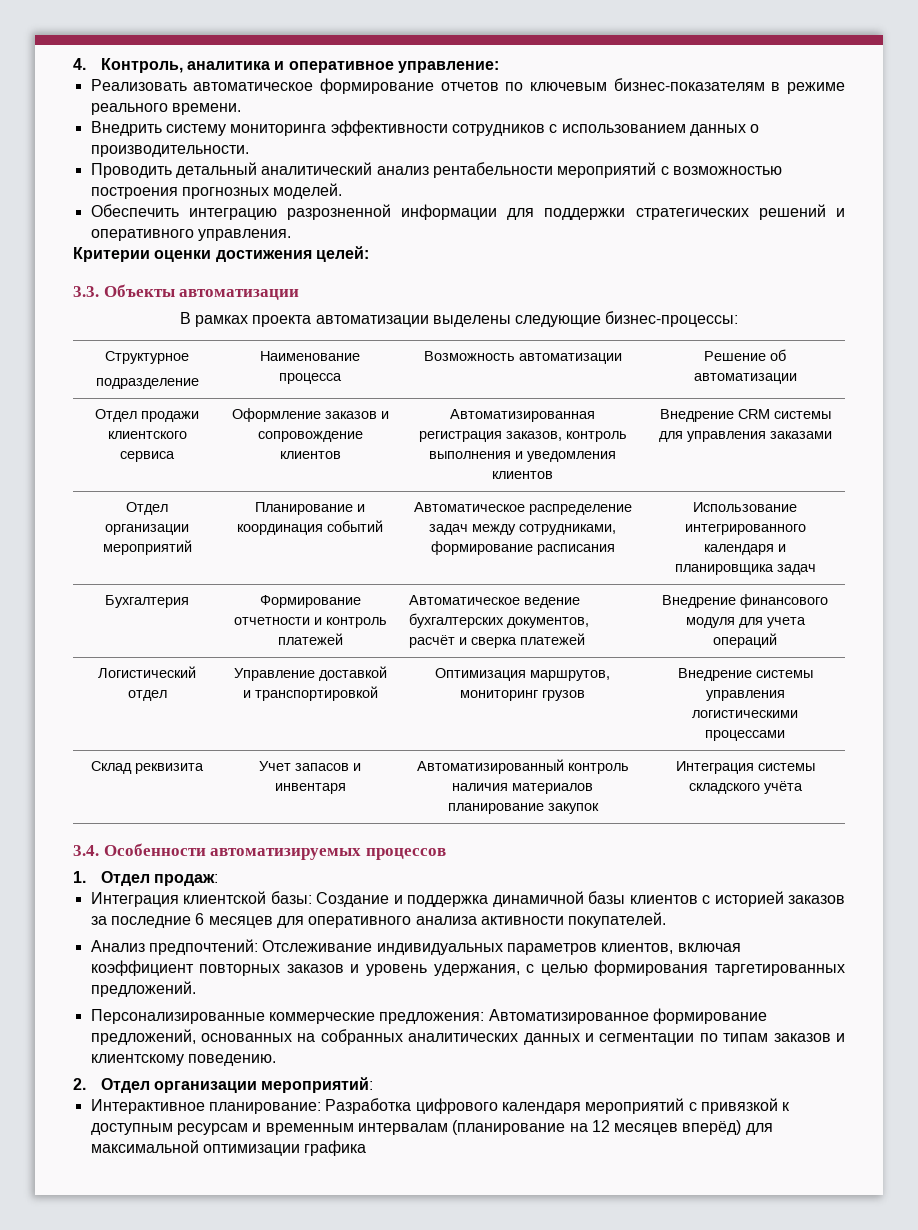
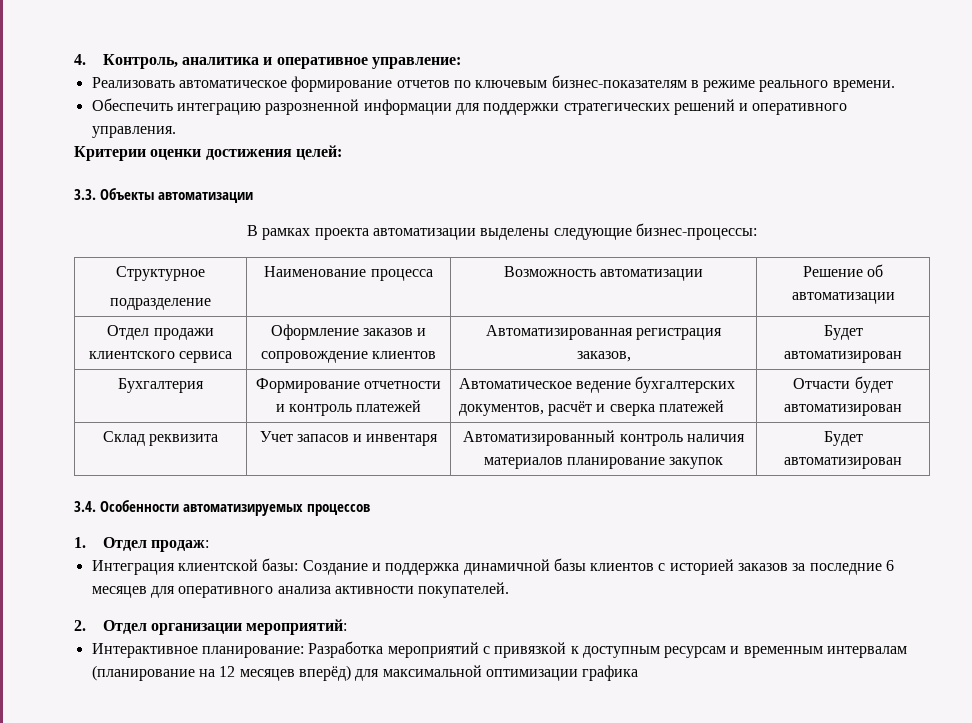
[90,120,760,136] [90,145,249,157] [90,162,782,178] [90,183,343,199] // Внедрить систему мониторинга эффективности сотрудников с использованием данных о производительности. // Проводить детальный аналитический анализ рентабельности мероприятий с возможностью построения прогнозных моделей. -> (895, 86) none
[565,431,627,442] [429,451,616,462] [492,471,553,479] [659,409,831,422] [658,431,832,442] [126,502,168,515] [105,524,189,535] [102,540,192,555] [255,502,365,515] [237,520,383,535] [413,502,632,515] [429,524,616,535] [430,541,615,555] [693,502,797,512] [684,524,806,535] [704,544,786,555] [674,564,816,575] контроль выполнения и уведомления клиентов | Внедрение CRM системы для управления заказами // Отдел организации мероприятий | Планирование и координация событий | Автоматическое распределение задач между сотрудниками, формирование расписания | Использование интегрированного календаря и планировщика задач -> [823,325,863,340] [783,351,902,363] | Будет автоматизирован
[662,594,828,608] [685,617,806,628] [713,633,777,648] [98,666,196,678] [127,690,167,701] [233,666,387,681] [242,686,378,701] [435,668,610,681] [460,690,585,701] [677,668,813,681] [705,690,785,701] [692,710,798,718] [705,730,785,741] Внедрение финансового модуля для учета операций // Логистический отдел | Управление доставкой и транспортировкой | Оптимизация маршрутов, мониторинг грузов | Внедрение системы управления логистическими процессами -> [793,376,893,393] [783,404,902,416] Отчасти будет автоматизирован
[675,761,815,774] [688,781,803,794] Интеграция системы складского учёта -> [823,431,863,446] [783,457,902,469] Будет автоматизирован
[90,939,741,955] [90,960,846,976] [90,981,196,997] [90,1008,767,1024] [90,1029,845,1045] [90,1054,276,1066] // Анализ предпочтений: Отслеживание индивидуальных параметров клиентов, включая коэффициент повторных заказов и уровень удержания, с целью формирования таргетированных предложений. // Персонализированные коммерческие предложения: Автоматизированное формирование предложений, основанных на собранных аналитических данных и сегментации по типам заказов и клиентскому поведению. -> (510, 590) none
[415,1098,581,1114] цифрового календаря -> (384, 649) none

